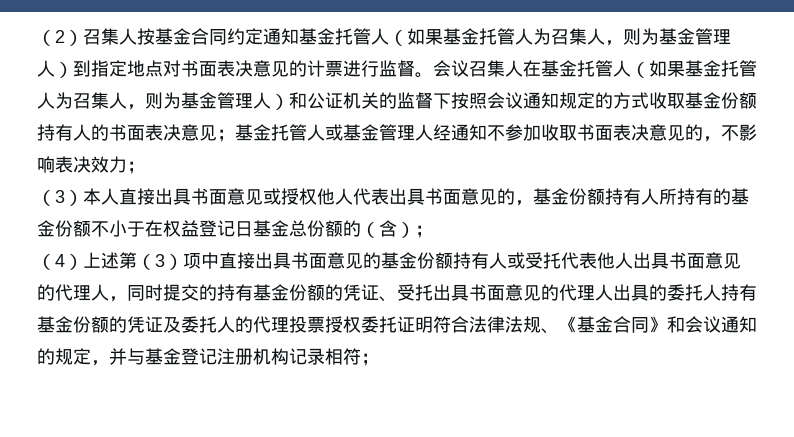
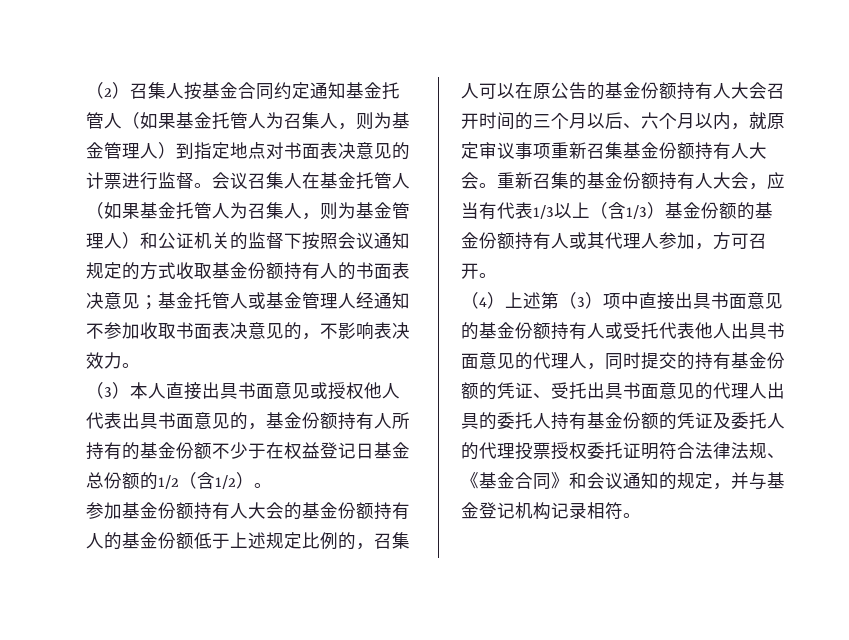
[127,161,145,174] ； -> [122,363,140,368] 。
[109,220,127,237] 小 -> [230,442,248,459] 少
[361,220,433,238] （含）； -> [158,472,272,489] [86,502,410,520] [86,532,410,550] [461,82,785,100] [461,112,785,130] [461,142,767,160] [461,172,785,190] [461,202,773,220] [461,232,767,250] [461,263,497,279] 1/2（含1/2）。 // 参加基金份额持有人大会的基金份额持有人的基金份额低于上述规定比例的，召集人可以在原公告的基金份额持有人大会召开时间的三个月以后、六个月以内，就原定审议事项重新召集基金份额持有人大会。重新召集的基金份额持有人大会，应当有代表1/3以上（含1/3）基金份额的基金份额持有人或其代理人参加，方可召开。
[217,348,253,365] 注册 -> (515, 510) none
[361,353,379,366] ； -> [623,513,641,518] 。

